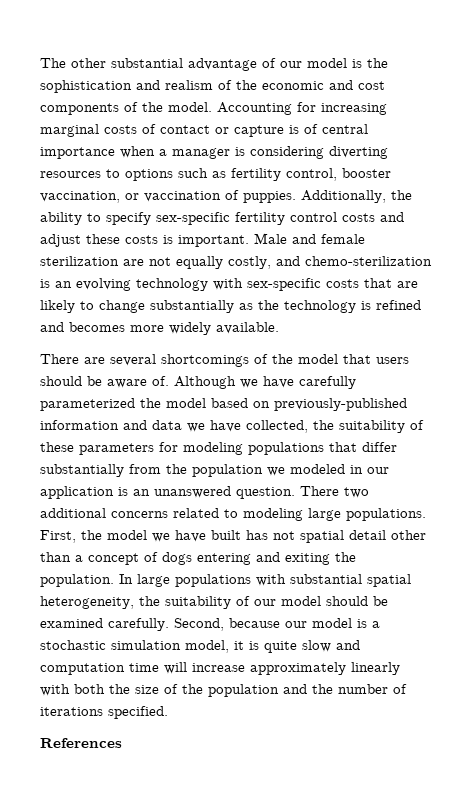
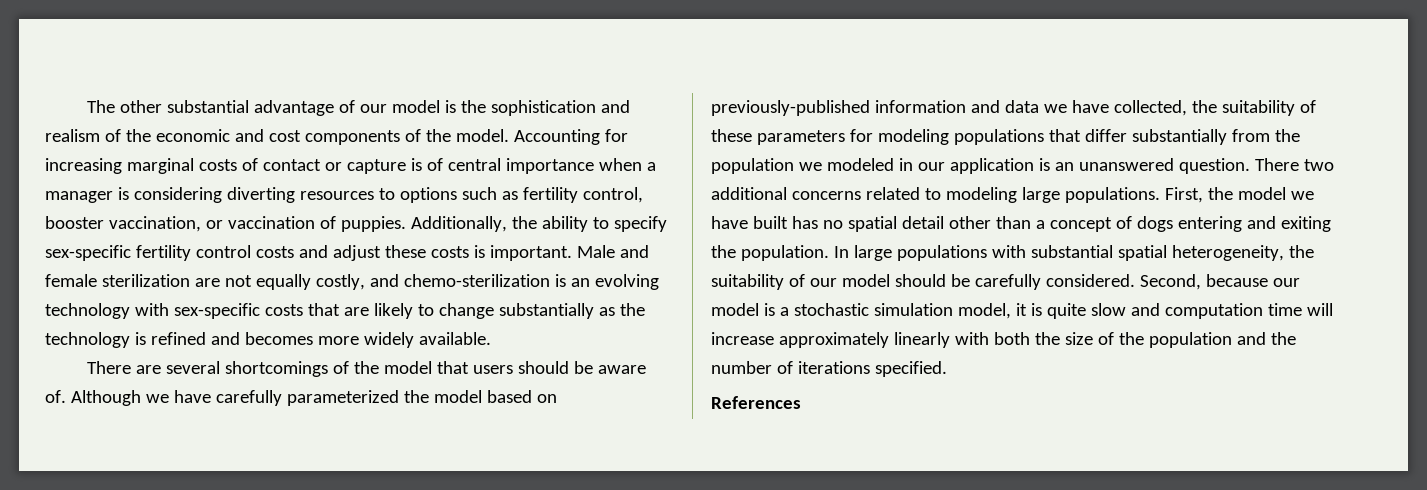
[273,531,295,540] not -> [822,220,843,229] no
[40,618,169,631] examined carefully. -> [974,274,1135,290] carefully considered.

